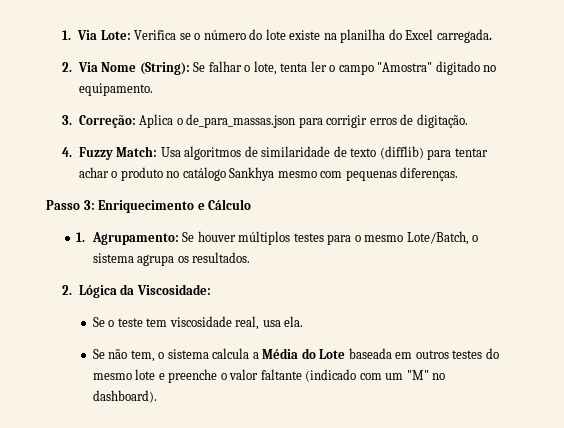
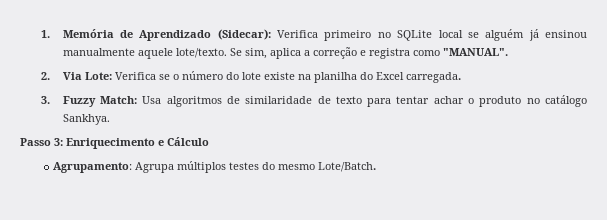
[62,30,72,40] 1. -> [41,29,587,41] [62,47,508,59] [41,72,51,80] 1. Memória de Aprendizado (Sidecar): Verifica primeiro no SQLite local se alguém já ensinou manualmente aquele lote/texto. Se sim, aplica a correção e registra como "MANUAL". // 2.
[62,61,497,75] [78,83,153,96] [62,114,468,128] [62,147,73,157] 2. Via Nome (String): Se falhar o lote, tenta ler o campo "Amostra" digitado no equipamento. // 3. Correção: Aplica o de_para_massas.json para corrigir erros de digitação. // 4. -> [41,96,51,104] 3.
[379,146,424,159] (difflib) -> (362, 100) none
[229,167,459,181] Sankhya mesmo com pequenas diferenças. -> [62,114,110,125] Sankhya.
[76,231,479,245] [92,252,251,266] [62,284,211,298] [92,316,304,330] [92,348,499,362] [92,369,446,383] [92,390,157,403] 1. Agrupamento: Se houver múltiplos testes para o mesmo Lote/Batch, o sistema agrupa os resultados. // 2. Lógica da Viscosidade: // Se o teste tem viscosidade real, usa ela. // Se não tem, o sistema calcula a Média do Lote baseada em outros testes do mesmo lote e preenche o valor faltante (indicado com um "M" no dashboard). -> [53,161,377,173] Agrupamento: Agrupa múltiplos testes do mesmo Lote/Batch.

